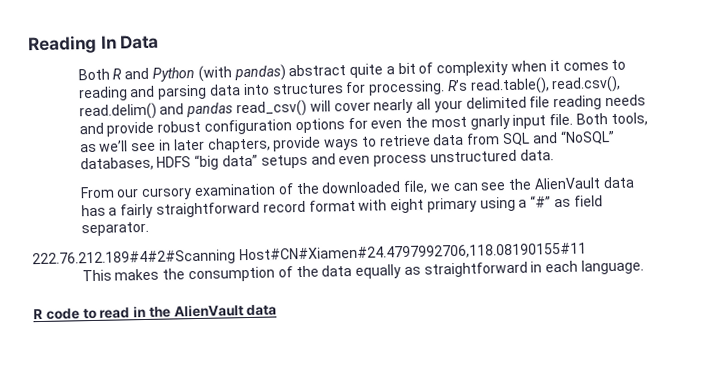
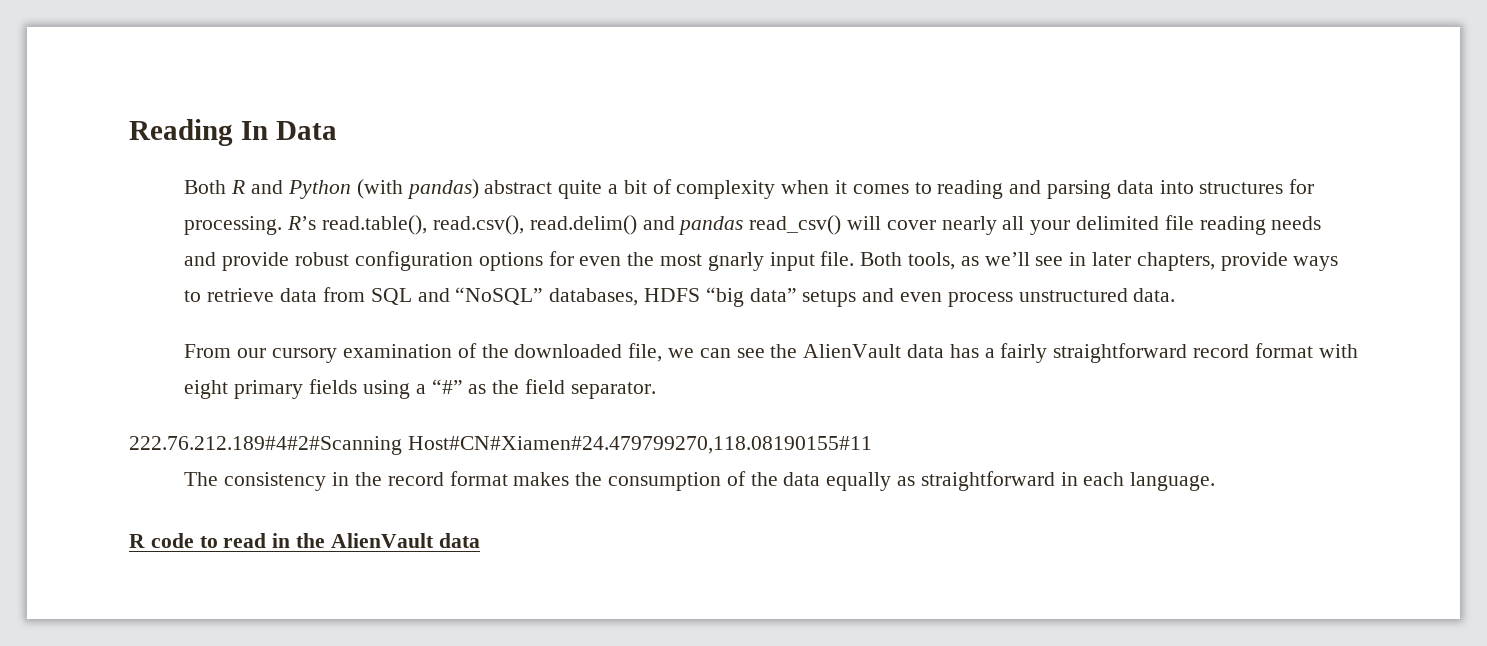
(477, 205) none -> [309,379,358,394] fields
(571, 203) none -> [492,380,520,394] the
[238,242,587,263] [81,269,112,282] Host#CN#Xiamen#24.4797992706,118.08190155#11 // This -> [407,436,872,454] [184,471,508,491] Host#CN#Xiamen#24.479799270,118.08190155#11 // The consistency in the record format

